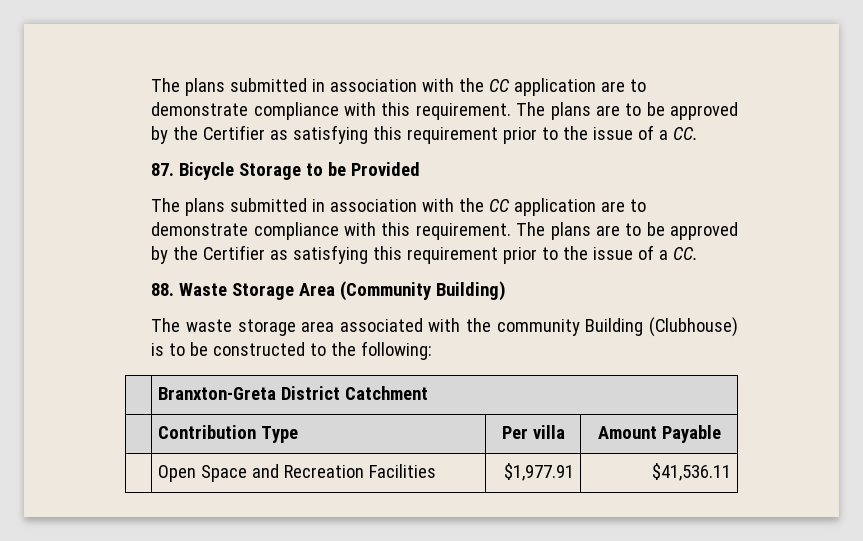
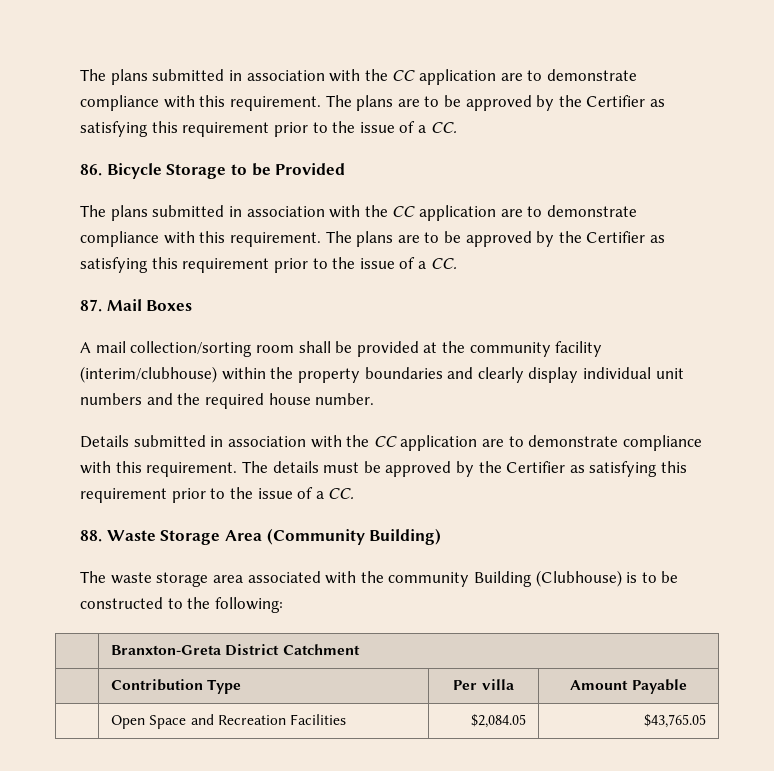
[151,162,421,180] [151,198,226,216] 87. Bicycle Storage to be Provided // The plans -> [80,163,346,179] [80,205,637,221] [80,231,665,247] [80,257,457,273] [80,299,193,312] [80,341,603,357] [80,366,684,383] [80,393,375,409] [80,435,130,448] 86. Bicycle Storage to be Provided // The plans submitted in association with the CC application are to demonstrate compliance with this requirement. The plans are to be approved by the Certifier as satisfying this requirement prior to the issue of a CC. // 87. Mail Boxes // A mail collection/sorting room shall be provided at the community facility (interim/clubhouse) within the property boundaries and clearly display individual unit numbers and the required house number. // Details
[550,222,642,240] plans are to -> [272,461,360,473] details must
[503,463,574,481] [651,463,731,481] $1,977.91 | $41,536.11 -> [470,714,526,728] [643,714,706,728] $2,084.05 | $43,765.05

